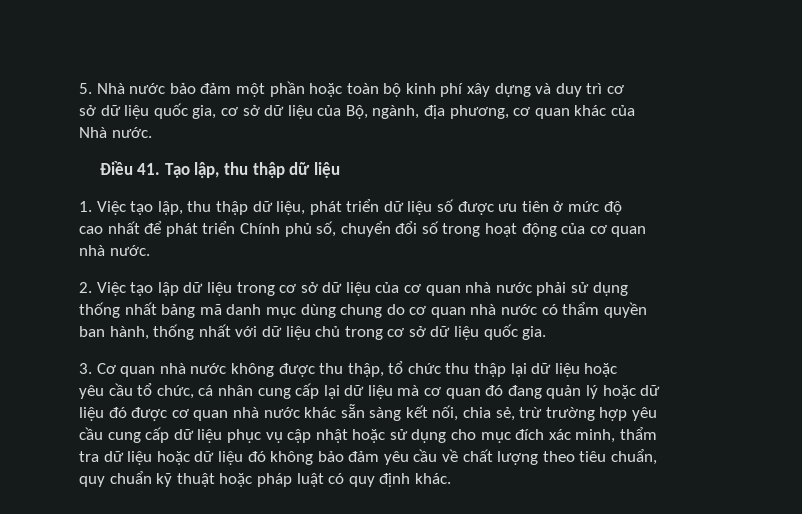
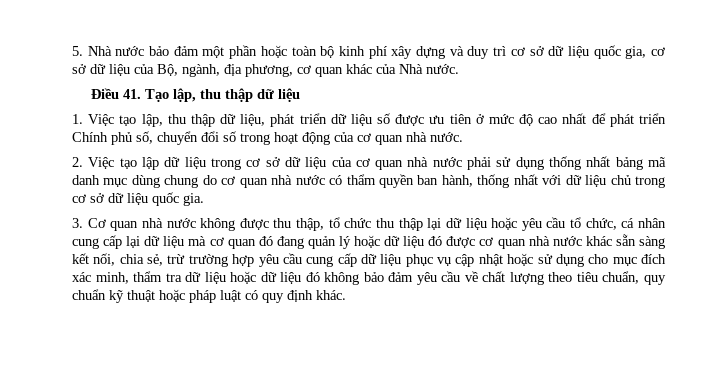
(625, 89) // -> (525, 51) none
(636, 110) // -> (396, 69) none
(622, 208) // -> (534, 120) none
(647, 231) // -> (403, 140) none
(628, 289) // -> (544, 163) none
(647, 310) // -> (414, 181) none
(618, 370) // -> (518, 223) none
(661, 390) // -> (401, 241) none
(658, 414) // -> (279, 260) none
(658, 433) // -> (163, 276) none
(658, 457) // -> (640, 277) none

